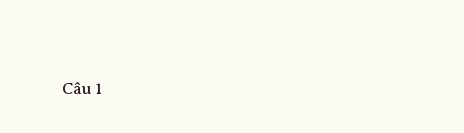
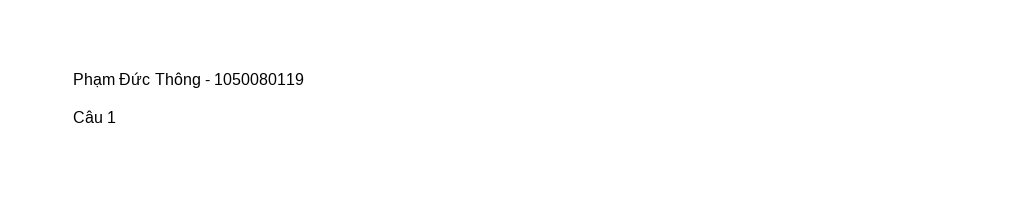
(62, 87) none -> [73,72,305,88] Phạm Đức Thông - 1050080119 //

